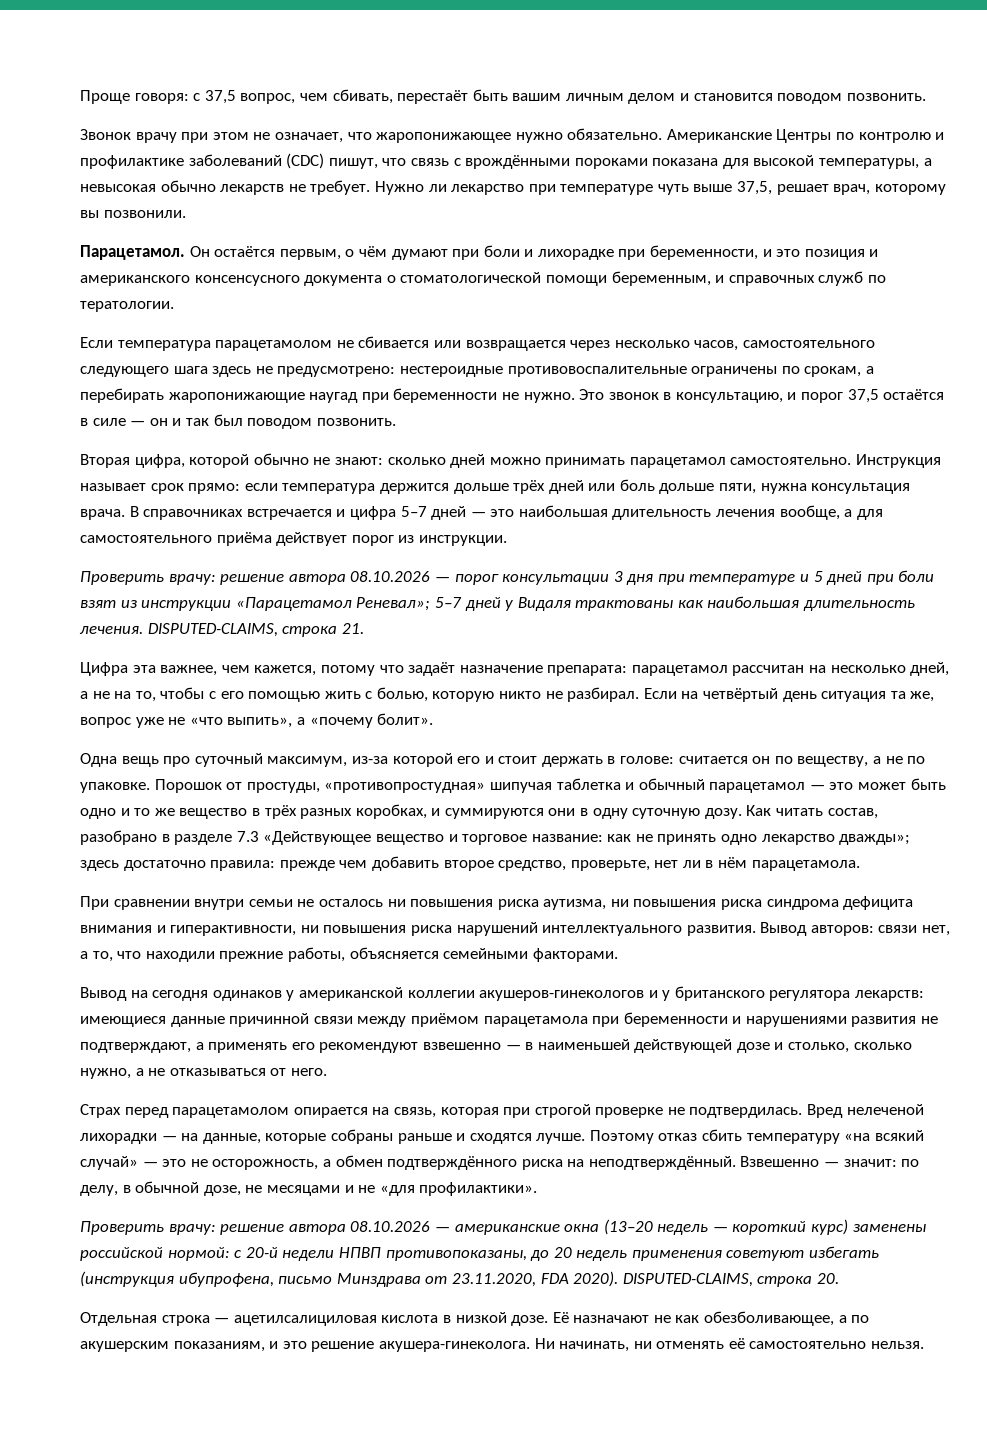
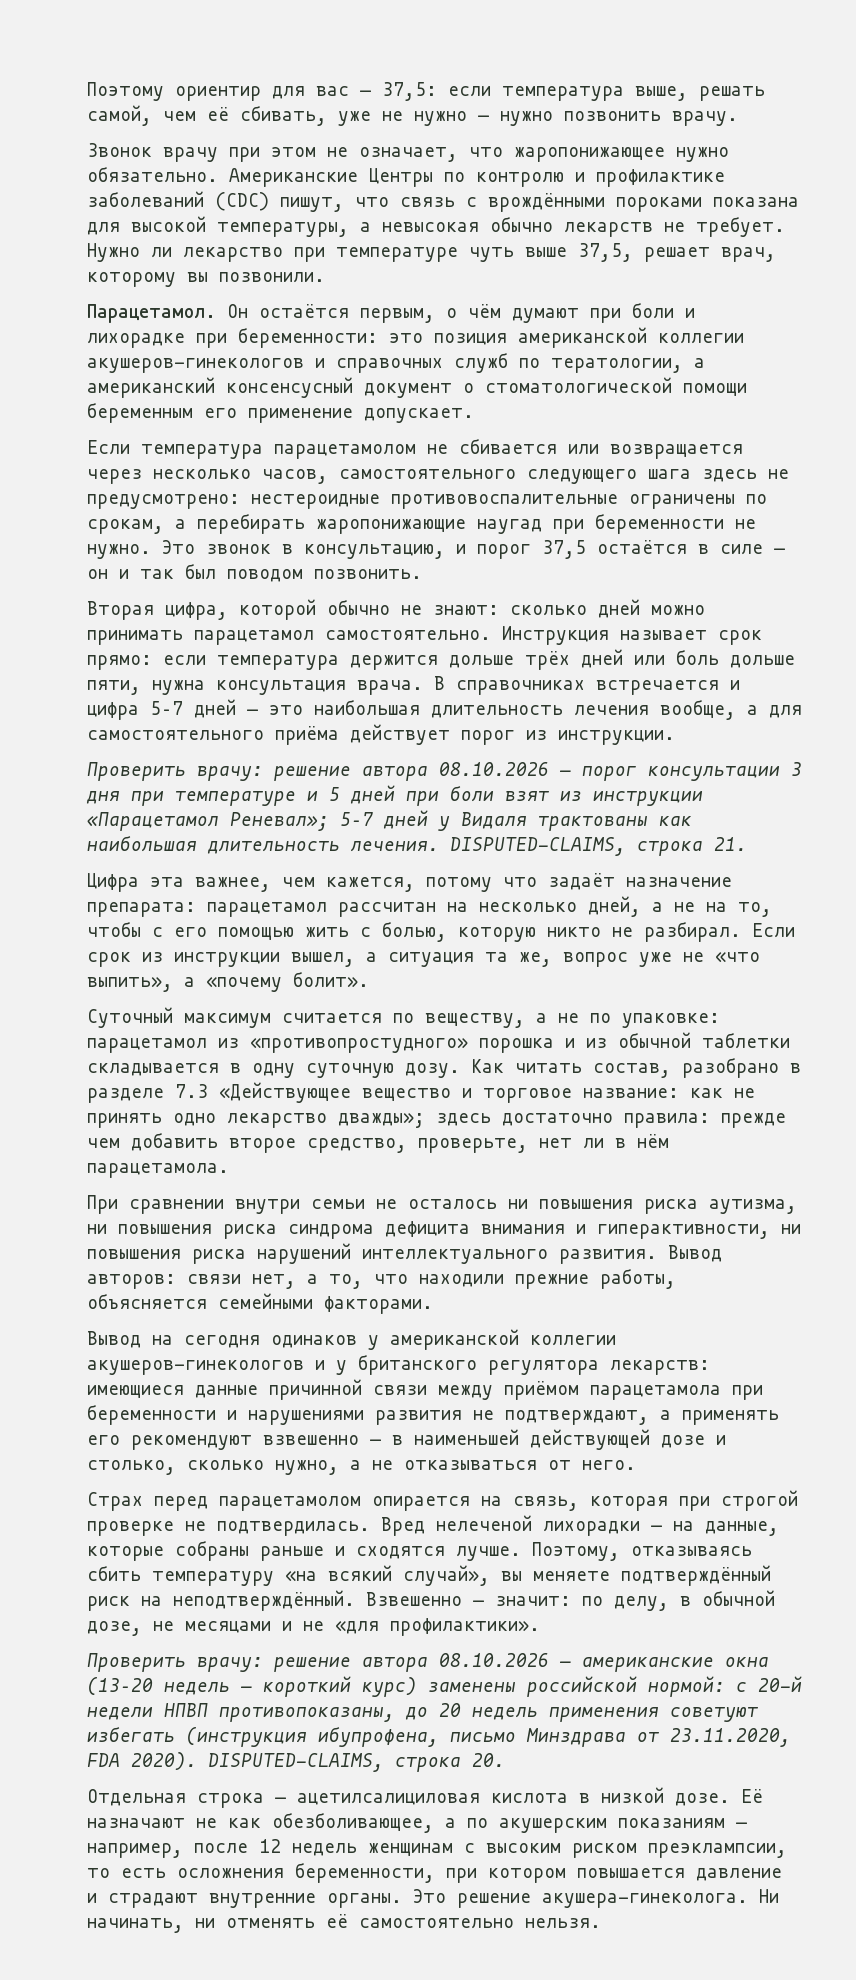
[80,89,926,104] Проще говоря: с 37,5 вопрос, чем сбивать, перестаёт быть вашим личным делом и становится поводом позвонить. -> [87,82,765,101] [87,105,738,126] Поэтому ориентир для вас — 37,5: если температура выше, решать самой, чем её сбивать, уже не нужно — нужно позвонить врачу.
[650,245,879,260] [80,271,886,286] [80,301,174,312] беременности, и это позиция и американского консенсусного документа о стоматологической помощи беременным, и справочных служб по тератологии. -> [238,327,744,348] [87,353,705,373] [87,377,747,398] [87,403,474,423] беременности: это позиция американской коллегии акушеров-гинекологов и справочных служб по тератологии, а американский консенсусный документ о стоматологической помощи беременным его применение допускает.
[681,688,817,702] на четвёртый день -> [87,952,377,967] срок из инструкции вышел, а
[80,753,771,767] Одна вещь про суточный максимум, из-за которой его и стоит держать в голове: считается он -> [87,1007,382,1028] Суточный максимум считается
[80,778,946,793] [80,804,576,819] упаковке. Порошок от простуды, «противопростудная» шипучая таблетка и обычный парацетамол — это может быть одно и то же вещество в трёх разных коробках, и суммируются они -> [622,1013,720,1028] [87,1032,790,1053] [87,1063,219,1076] упаковке: парацетамол из «противопростудного» порошка и из обычной таблетки складывается
[589,1130,698,1144] Поэтому отказ -> [532,1542,752,1561] Поэтому, отказываясь
[80,1155,563,1170] случай» — это не осторожность, а обмен подтверждённого риска -> [403,1565,771,1586] [87,1596,130,1611] случай», вы меняете подтверждённый риск
[173,1341,307,1352] показаниям, и это -> [618,1818,747,1828] [87,1839,787,1858] [87,1863,782,1883] [87,1889,446,1908] показаниям — например, после 12 недель женщинам с высоким риском преэклампсии, то есть осложнения беременности, при котором повышается давление и страдают внутренние органы. Это

